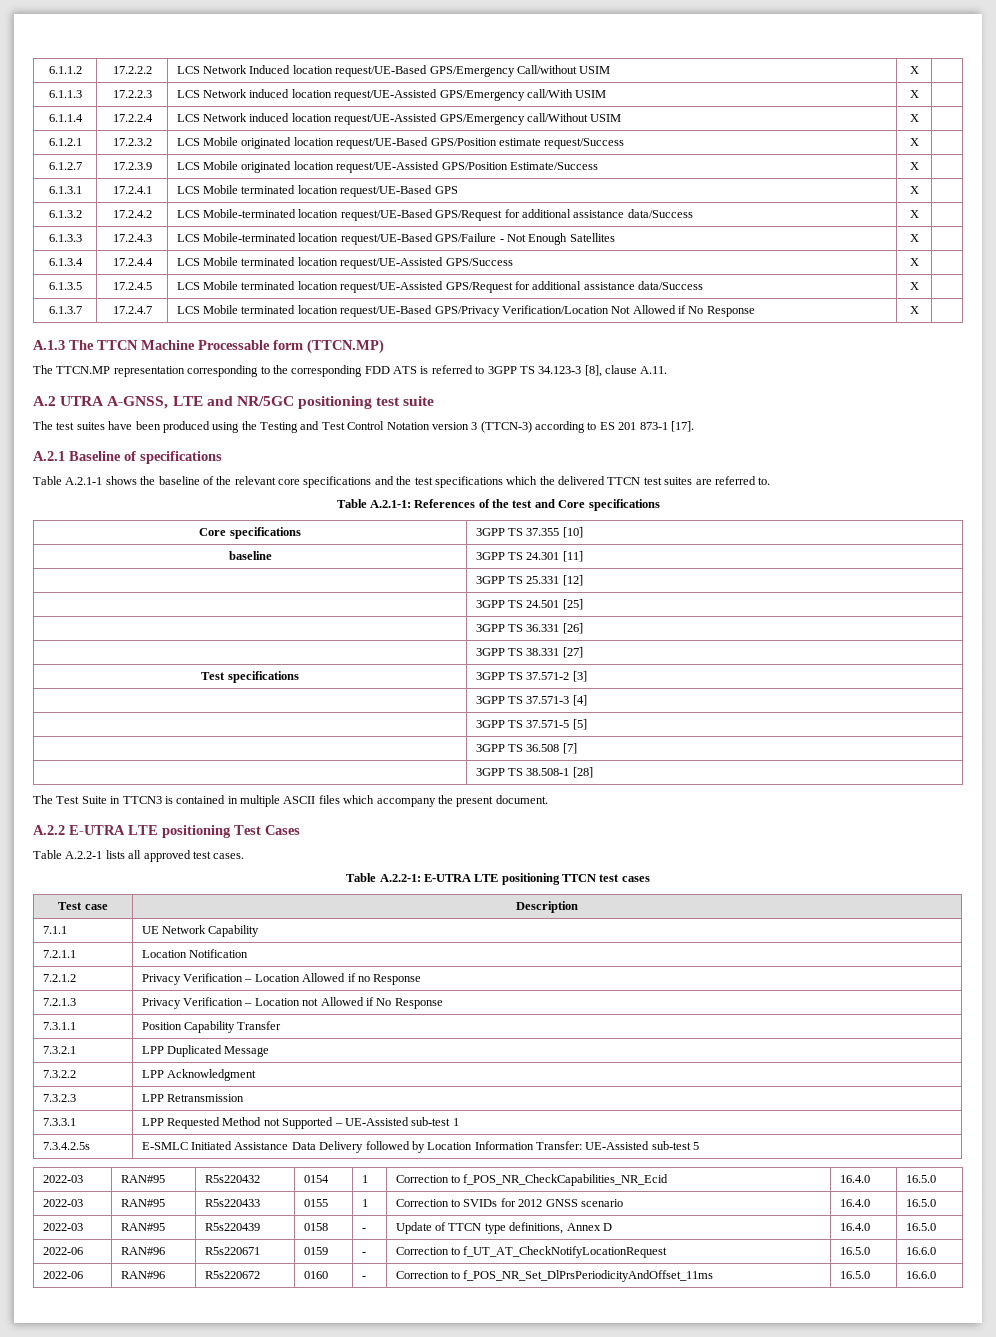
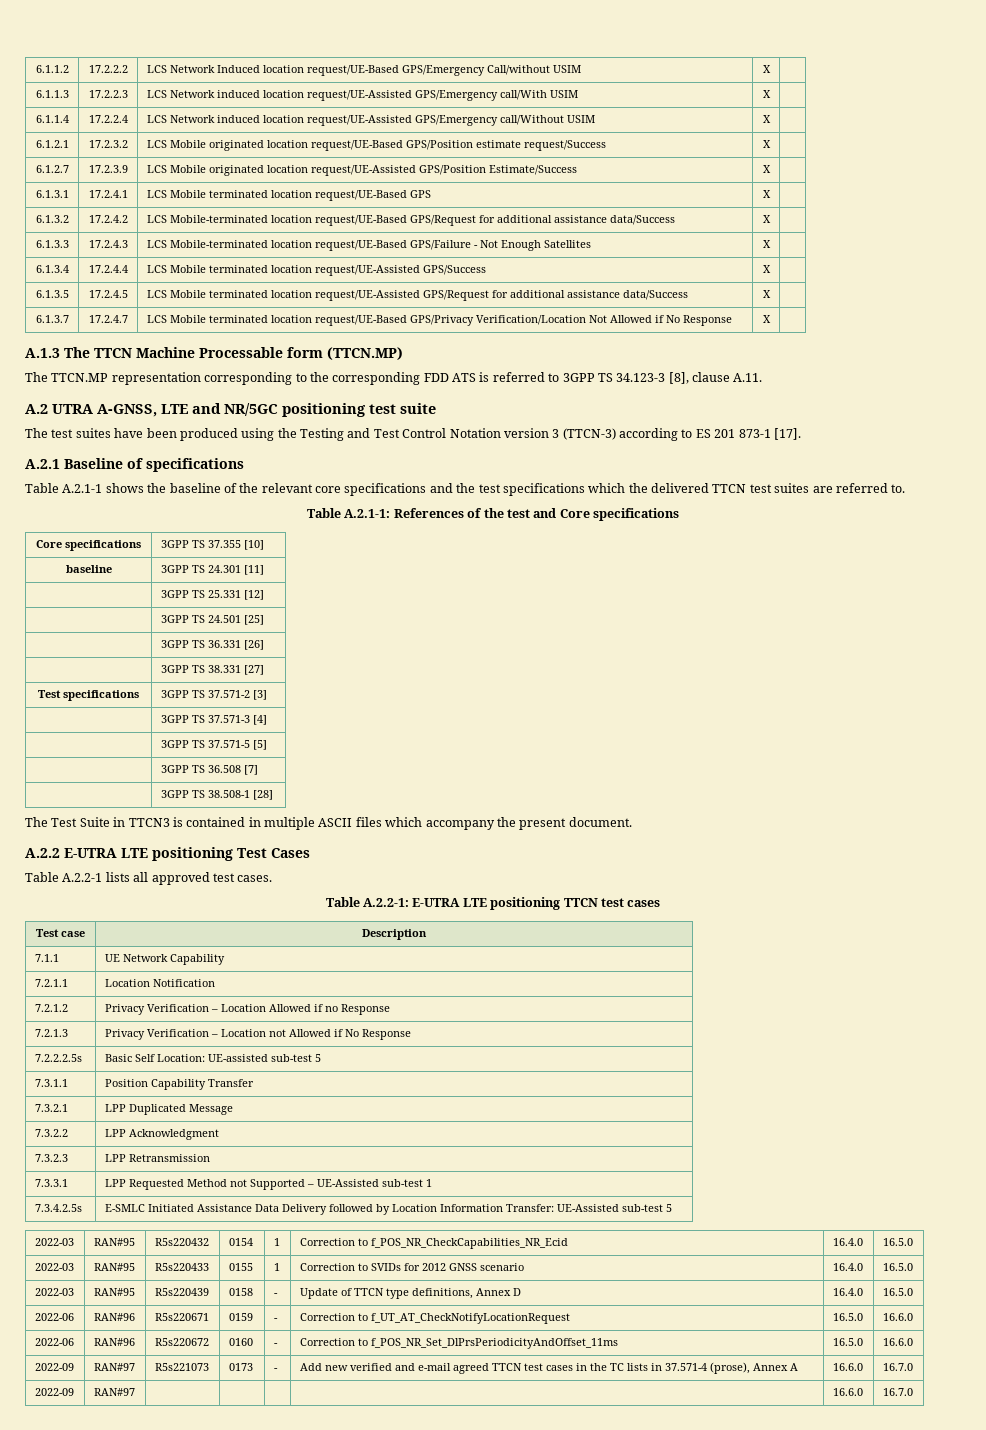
(443, 1003) none -> [34,1054,82,1062] [104,1054,321,1062] // 7.2.2.2.5s | Basic Self Location: UE-assisted sub-test 5
(936, 1275) none -> [34,1363,74,1371] [93,1363,135,1371] [154,1363,209,1371] [228,1363,253,1371] [273,1368,278,1371] [299,1362,798,1374] [832,1363,863,1371] [882,1363,913,1371] [34,1388,74,1396] [93,1388,135,1396] [832,1388,863,1396] [882,1388,913,1396] // 2022-09 | RAN#97 | R5s221073 | 0173 | - | Add new verified and e-mail agreed TTCN test cases in the TC lists in 37.571-4 (prose), Annex A | 16.6.0 | 16.7.0 // 2022-09 | RAN#97 | | | | | 16.6.0 | 16.7.0

